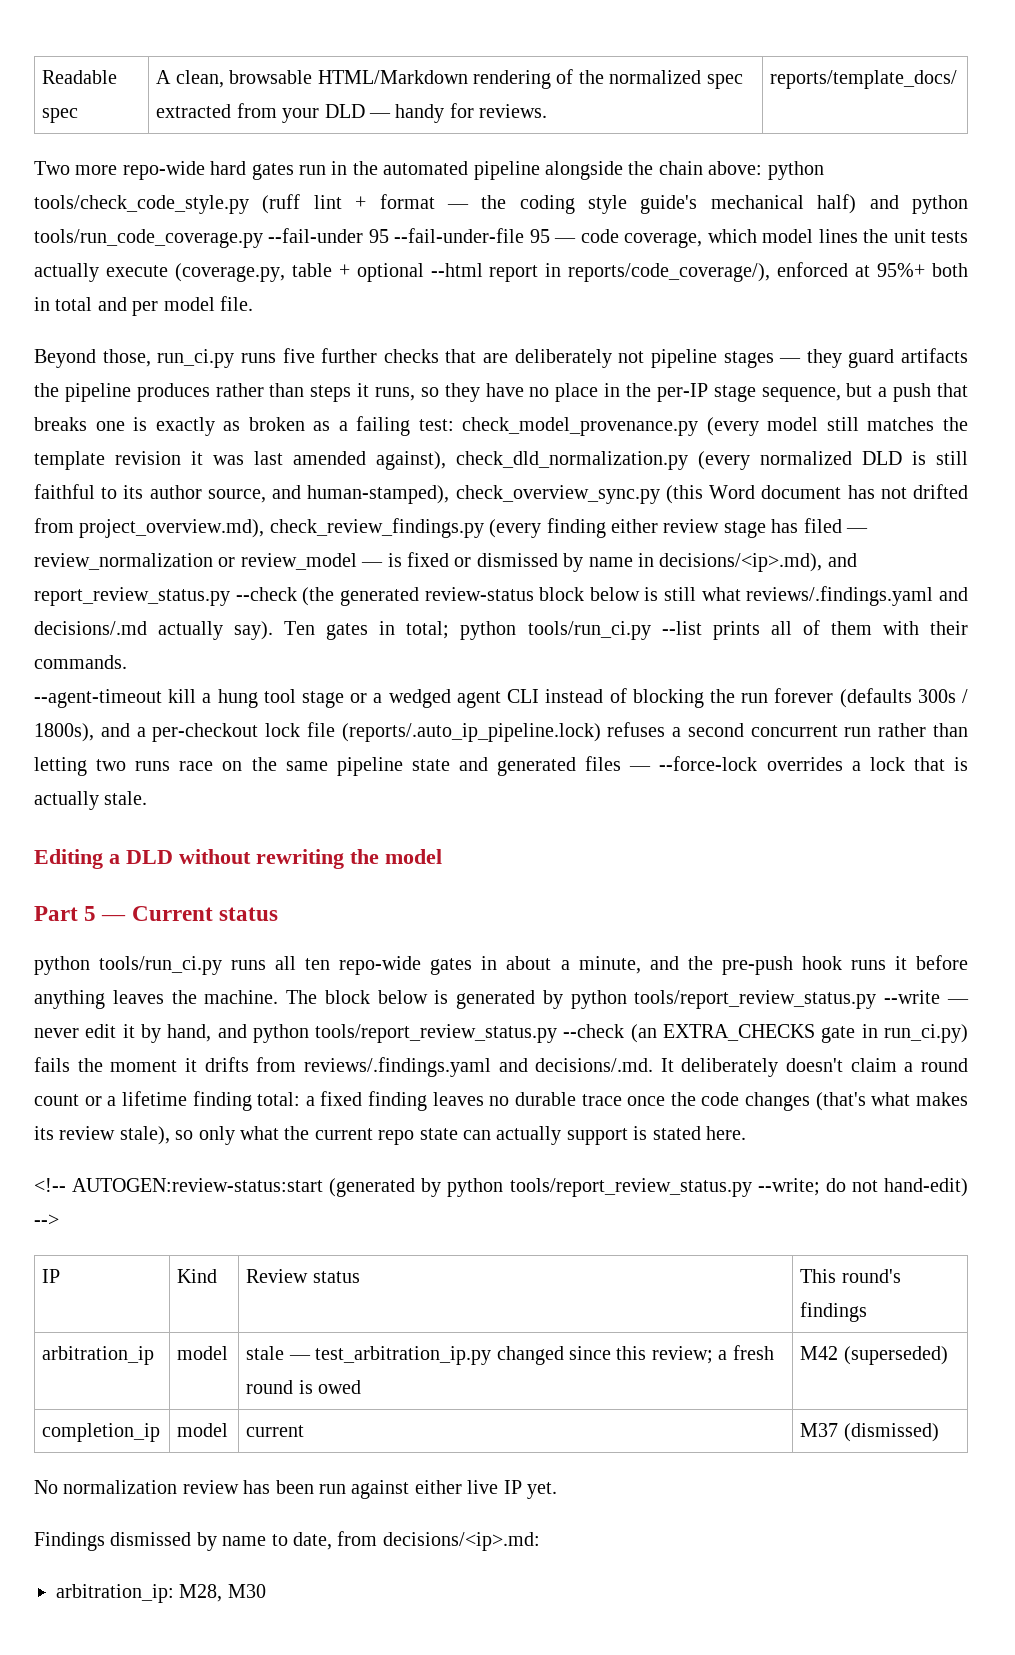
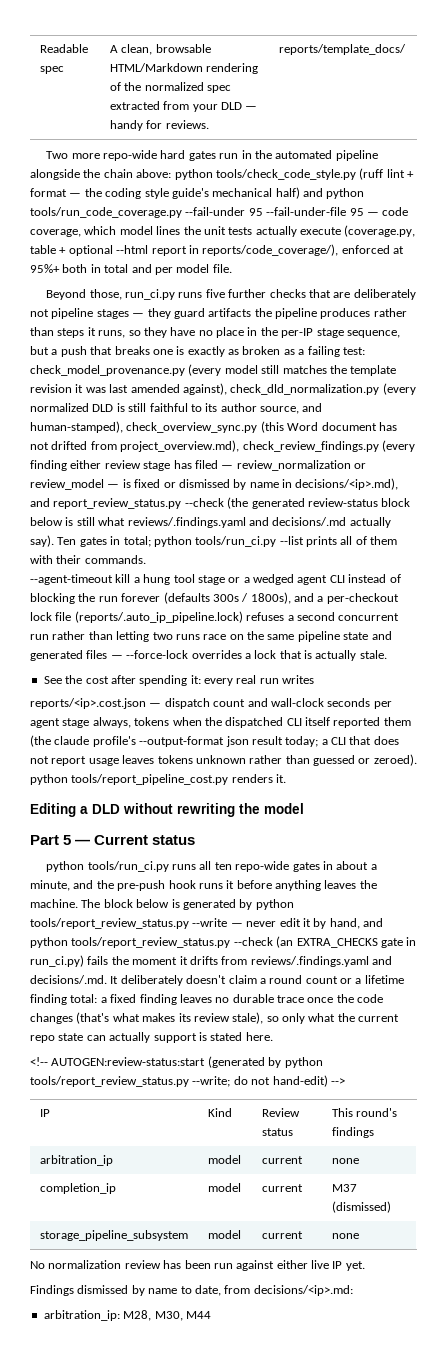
(148, 798) none -> [43,675,315,686] [30,698,392,709] [30,717,411,728] [30,735,399,747] [30,754,417,766] [30,774,287,785] // See the cost after spending it: every real run writes // reports/<ip>.cost.json — dispatch count and wall-clock seconds per agent stage always, tokens when the dispatched CLI itself reported them (the claude profile's --output-format json result today; a CLI that does not report usage leaves tokens unknown rather than guessed or zeroed). python tools/report_pipeline_cost.py renders it.
[246,1345,774,1365] [246,1380,362,1394] [800,1346,948,1365] stale — test_arbitration_ip.py changed since this review; a fresh round is owed | M42 (superseded) -> [261,1156,303,1164] [331,1158,359,1164] current | none
(939, 1432) none -> [39,1230,188,1241] [207,1230,241,1239] [261,1231,303,1239] [331,1233,359,1239] // storage_pipeline_subsystem | model | current | none
[227,1584,266,1598] M30 -> [154,1311,211,1321] M30, M44

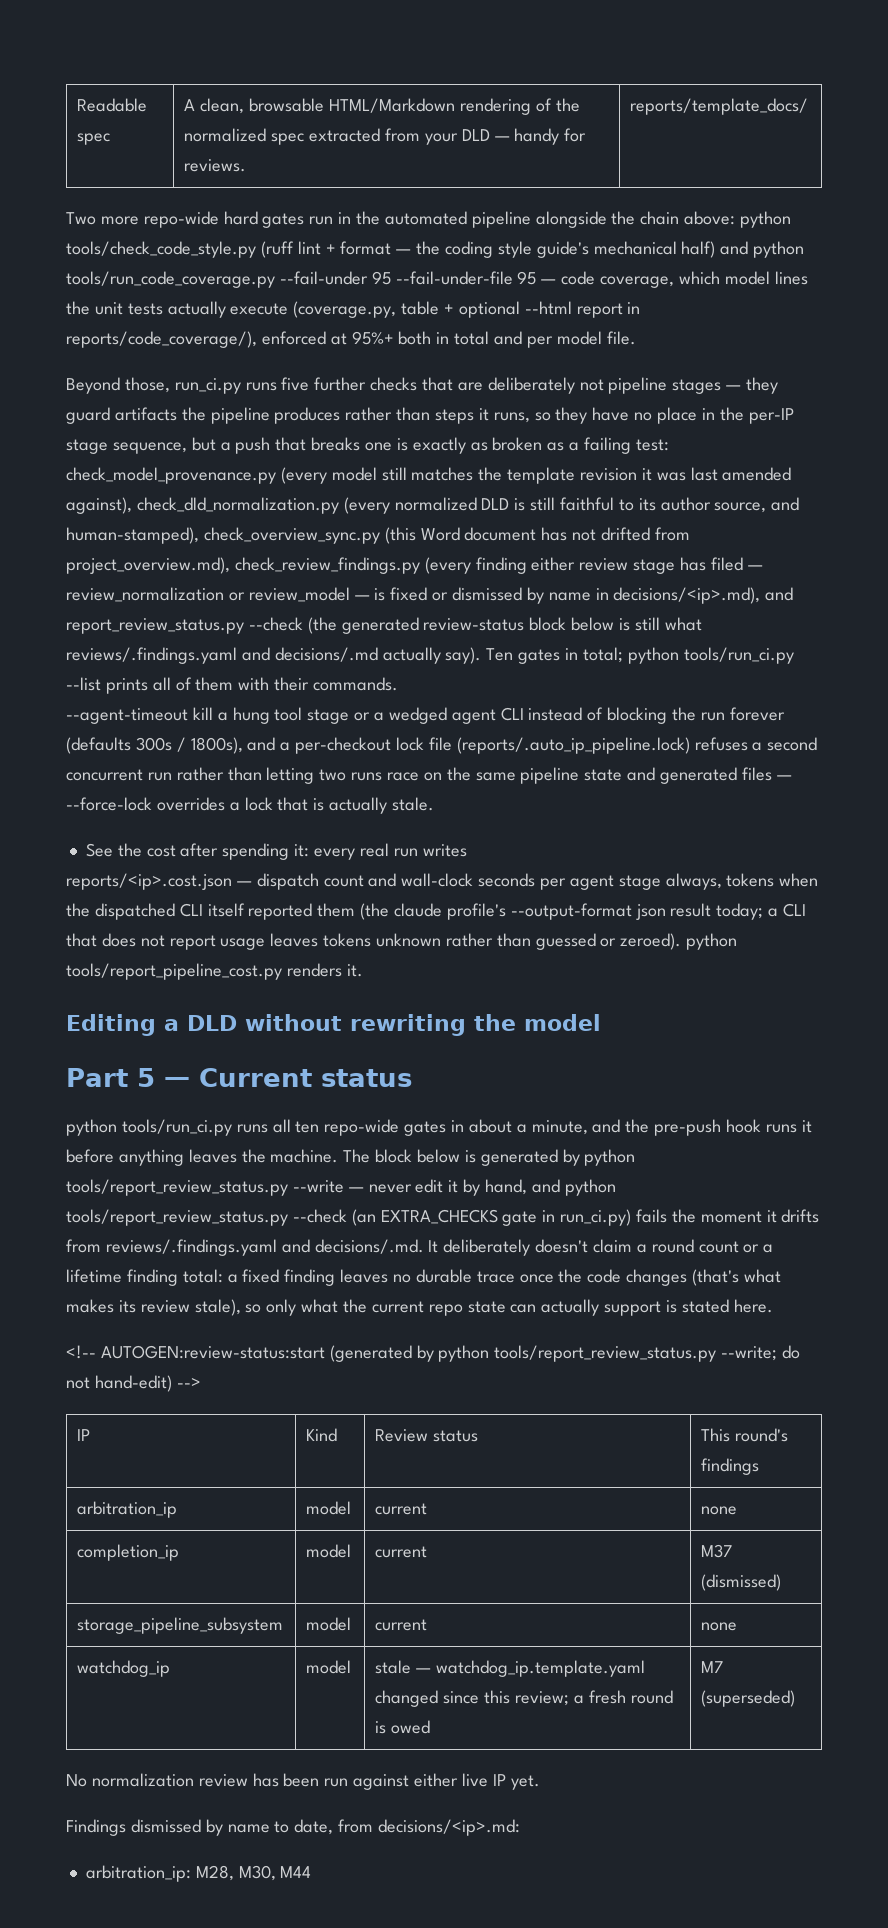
(359, 1236) none -> [77,1660,171,1677] [306,1660,352,1674] [375,1660,646,1677] [375,1690,673,1707] [375,1720,431,1734] [701,1661,724,1673] [701,1690,796,1707] // watchdog_ip | model | stale — watchdog_ip.template.yaml changed since this review; a fresh round is owed | M7 (superseded)

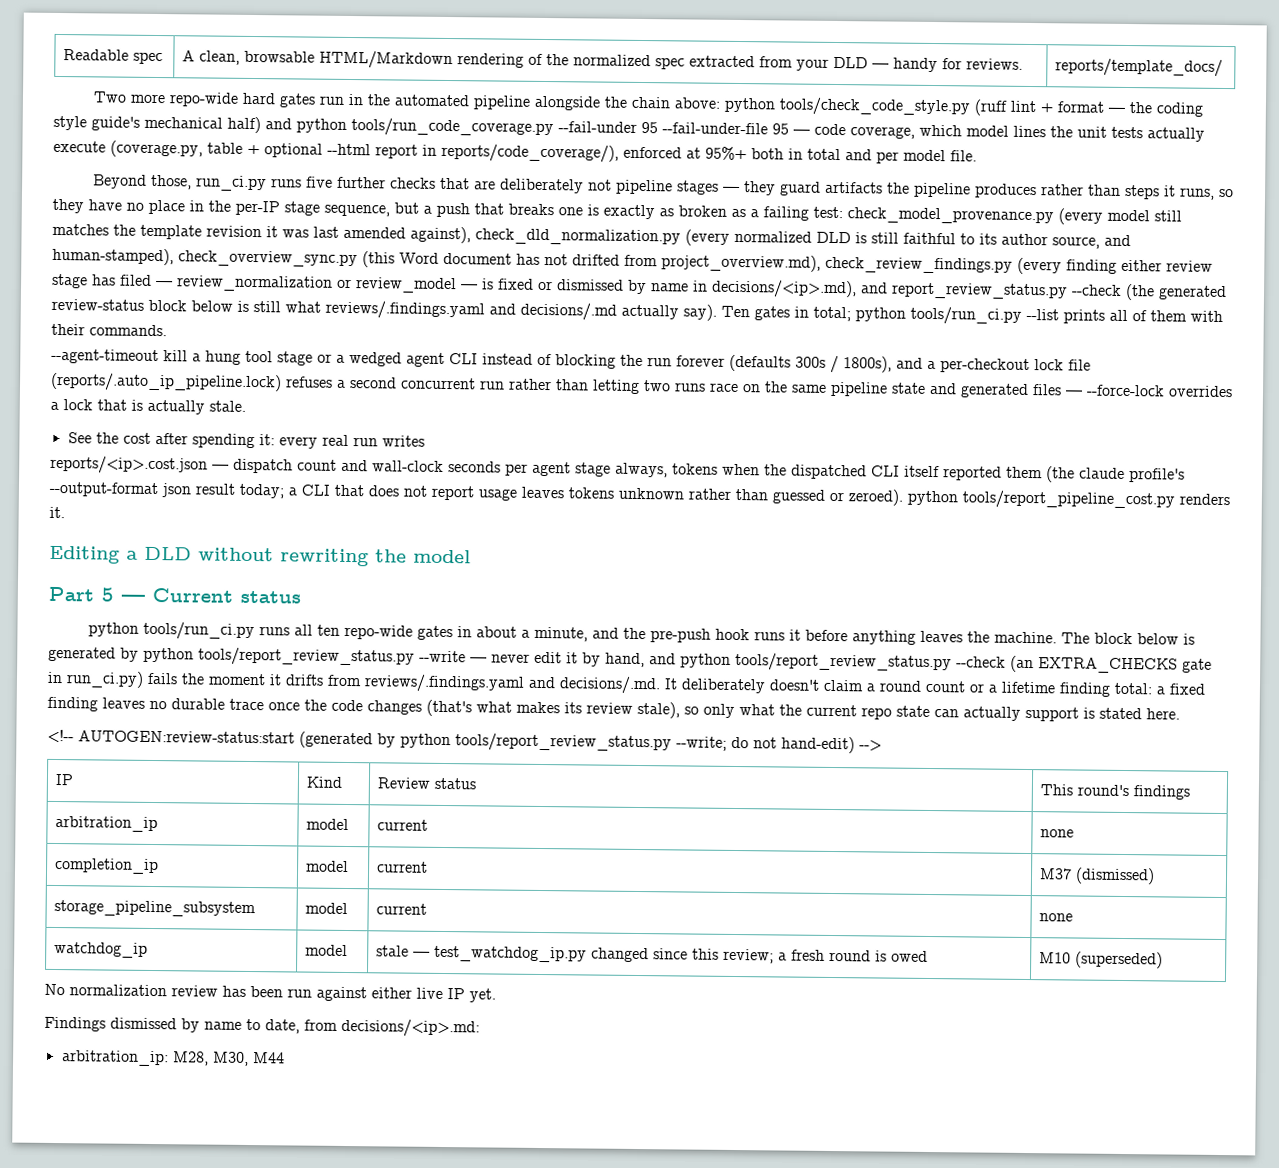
[436,1660,646,1677] watchdog_ip.template.yaml -> [434,945,588,963] test_watchdog_ip.py
[701,1661,724,1673] M7 -> [1039,952,1072,964] M10

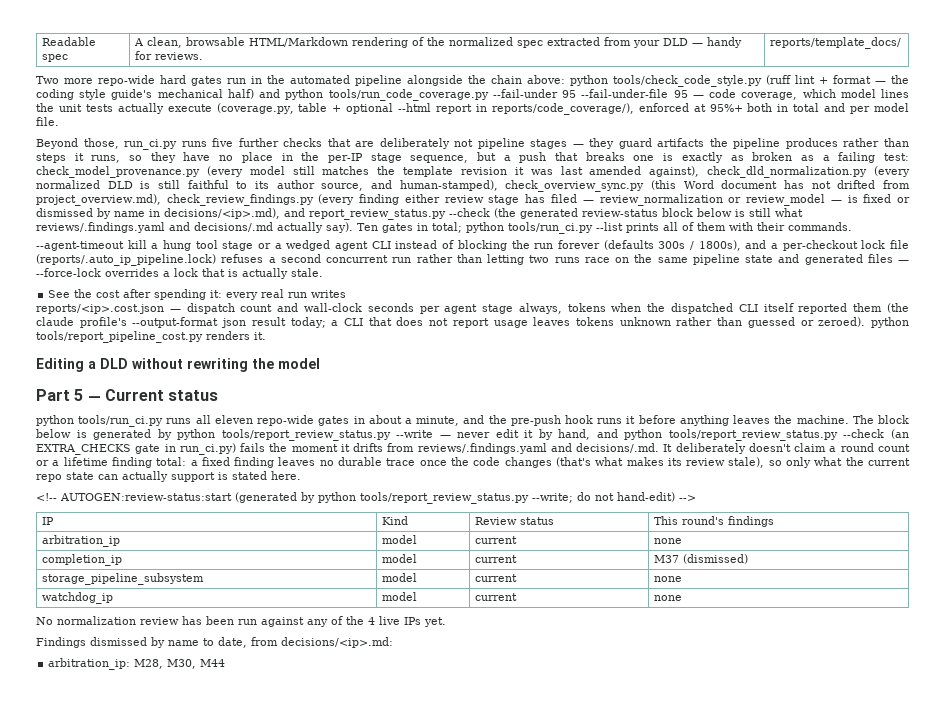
[317,624,341,636] ten -> [214,415,253,424] eleven
[376,945,929,964] [1039,951,1164,969] stale — test_watchdog_ip.py changed since this review; a fresh round is owed | M10 (superseded) -> [474,593,517,601] [653,595,682,601] current | none
[371,987,465,1000] either live IP -> [307,616,421,627] any of the 4 live IPs

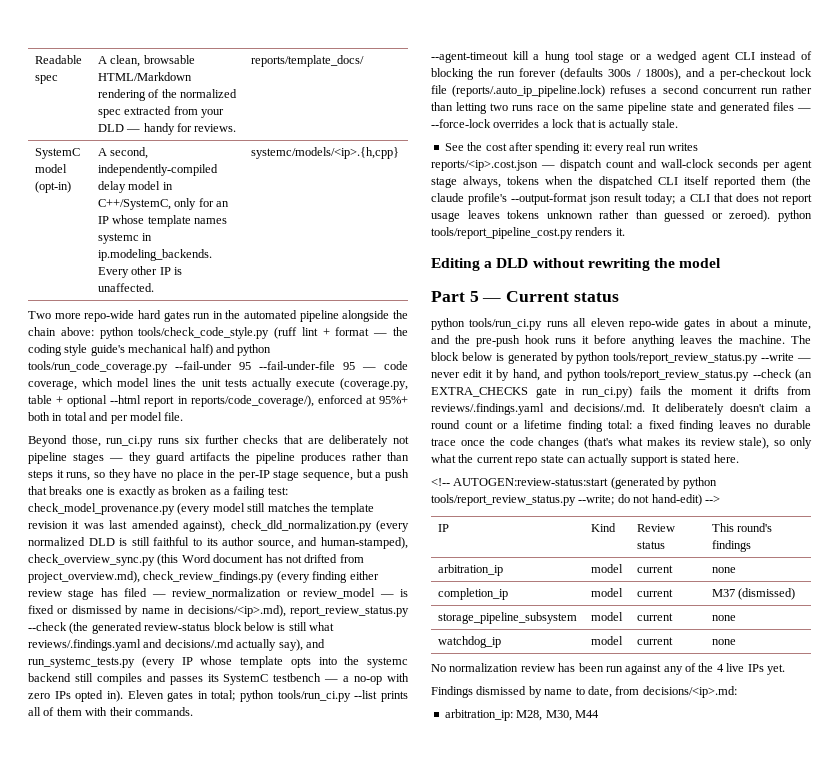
(901, 43) none -> [34,148,80,159] [34,164,67,173] [34,181,71,193] [97,147,149,159] [97,164,218,176] [97,181,173,193] [97,198,230,210] [97,215,228,227] [97,233,153,244] [97,249,212,261] [97,266,183,278] [97,283,154,292] [250,147,399,159] // SystemC model (opt-in) | A second, independently-compiled delay model in C++/SystemC, only for an IP whose template names systemc in ip.modeling_backends. Every other IP is unaffected. | systemc/models/<ip>.{h,cpp}
[212,138,234,147] five -> [184,436,200,444] six
[284,208,305,217] and -> (286, 611) none
[326,222,378,233] say). Ten -> [278,639,325,651] [28,656,408,668] [28,673,410,685] [28,690,164,702] say), and run_systemc_tests.py (every IP whose template opts into the systemc backend still compiles and passes its SystemC testbench — a no-op with zero IPs opted in). Eleven

